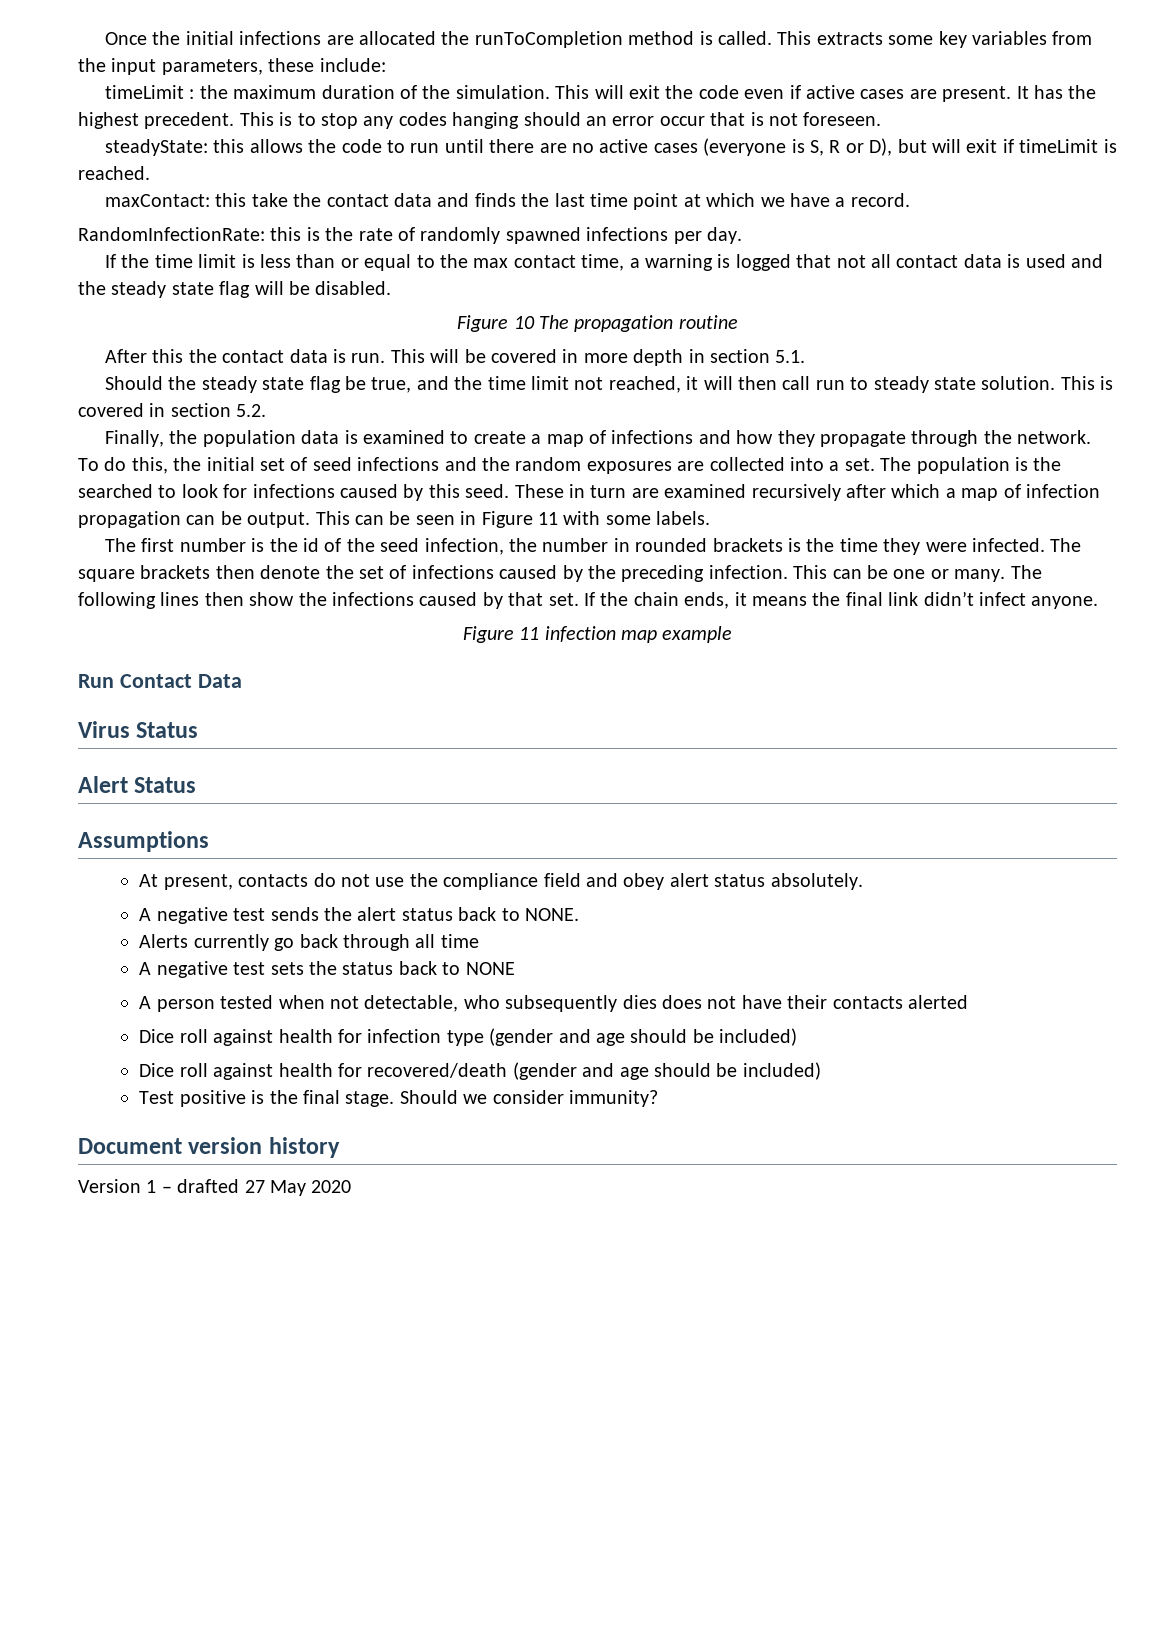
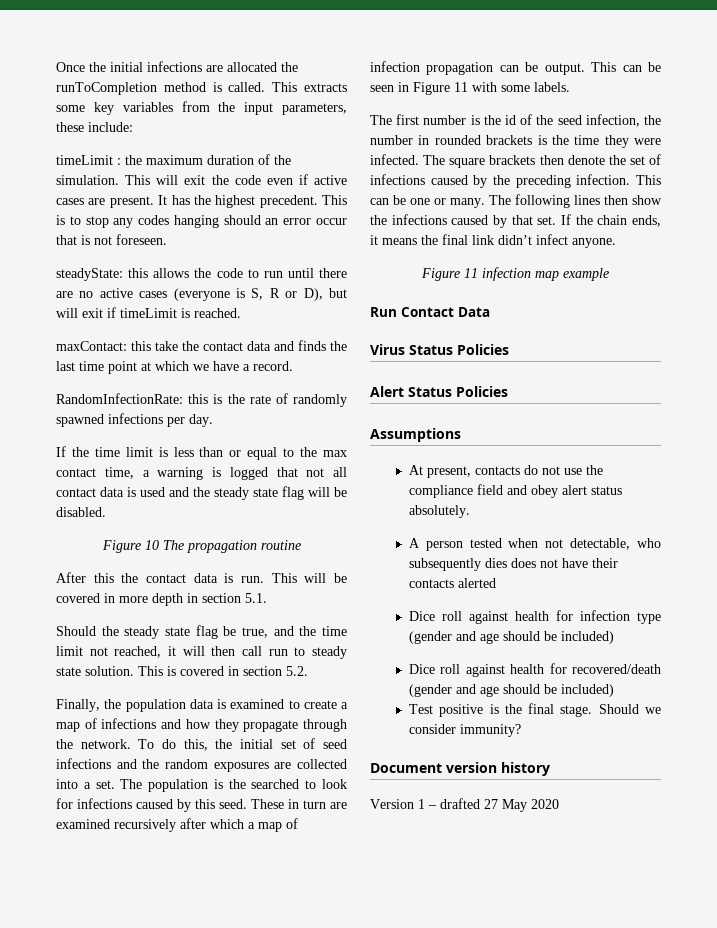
(199, 730) none -> [457,344,509,355] Policies
(197, 785) none -> [456,386,508,397] Policies
[139,907,579,924] [139,934,479,951] [139,961,515,978] // A negative test sends the alert status back to NONE. // Alerts currently go back through all time // A negative test sets the status back to NONE -> (470, 511) none

